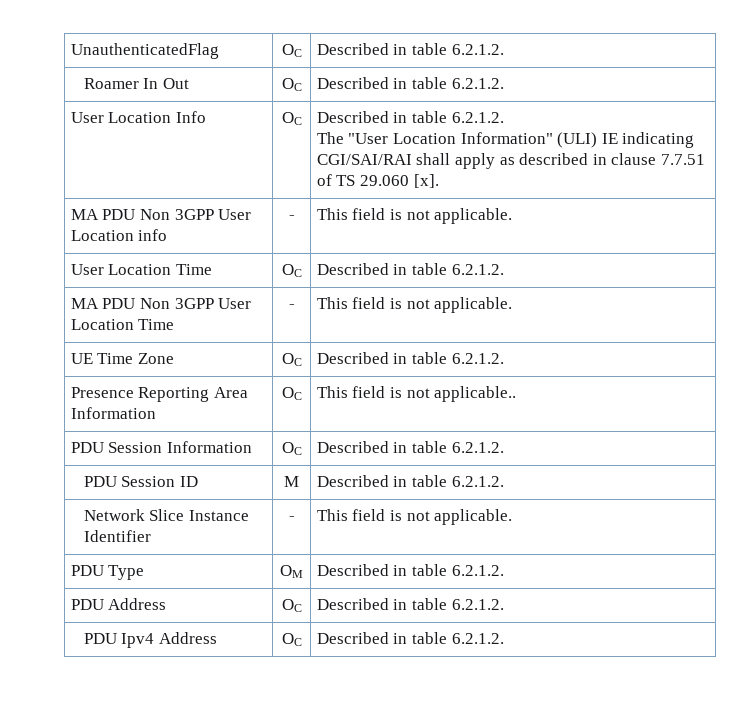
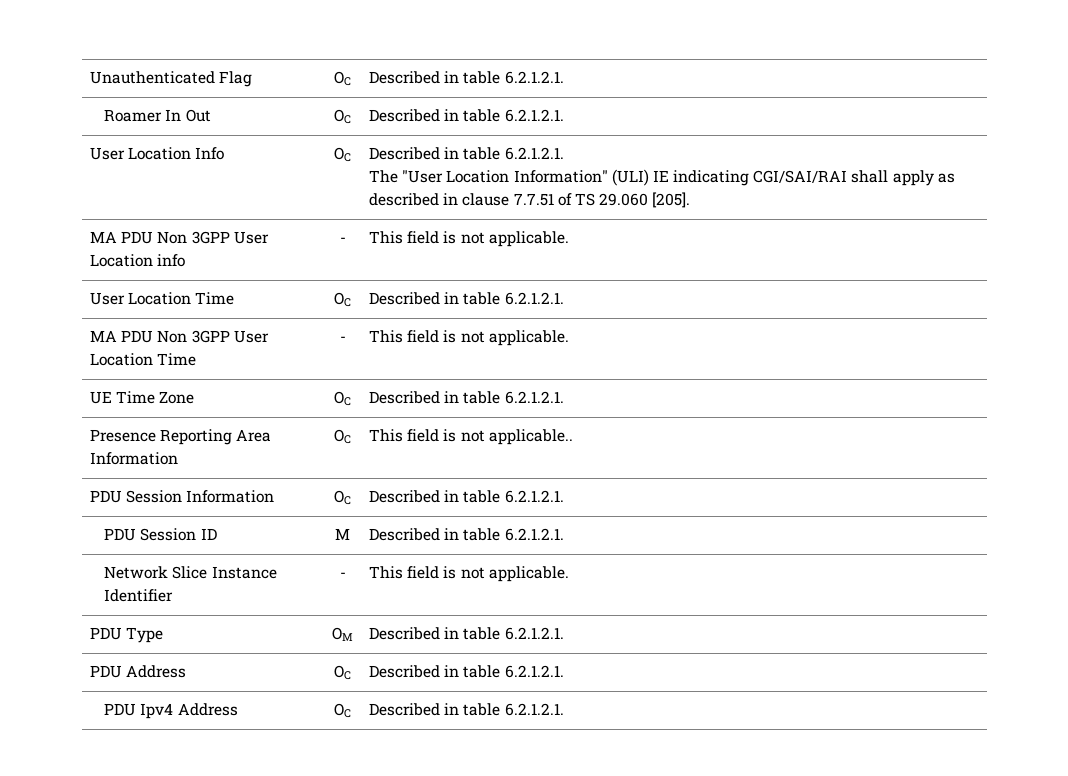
[70,43,219,59] [281,44,302,57] [316,43,504,55] UnauthenticatedFlag | OC | Described in table 6.2.1.2. -> [89,71,253,87] [334,71,351,86] [368,71,564,84] Unauthenticated Flag | OC | Described in table 6.2.1.2.1.
[451,78,504,89] 6.2.1.2. -> [504,109,564,122] 6.2.1.2.1.
[451,112,504,123] 6.2.1.2. -> [504,147,564,160] 6.2.1.2.1.
[413,174,439,188] [x]. -> [652,192,691,208] [205].
[451,264,504,275] 6.2.1.2. -> [504,292,564,305] 6.2.1.2.1.
[451,353,504,364] 6.2.1.2. -> [504,391,564,404] 6.2.1.2.1.
[451,442,504,453] 6.2.1.2. -> [504,490,564,503] 6.2.1.2.1.
[451,476,504,487] 6.2.1.2. -> [504,528,564,541] 6.2.1.2.1.
[451,565,504,576] 6.2.1.2. -> [504,627,564,640] 6.2.1.2.1.
[451,599,504,610] 6.2.1.2. -> [504,665,564,678] 6.2.1.2.1.
[451,633,504,644] 6.2.1.2. -> [504,703,564,716] 6.2.1.2.1.

